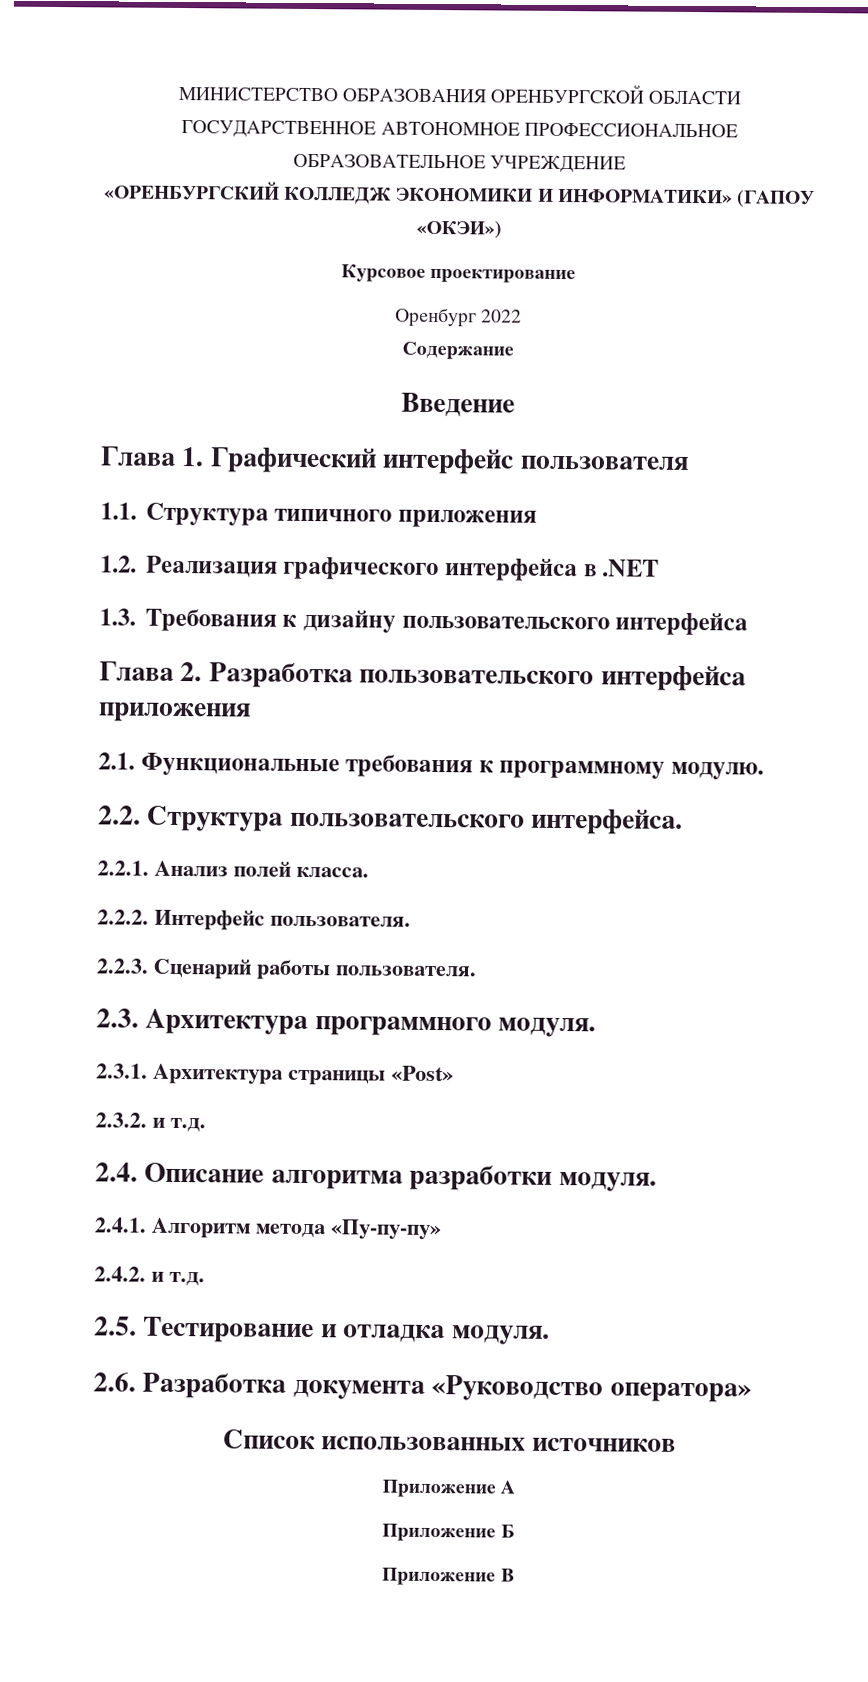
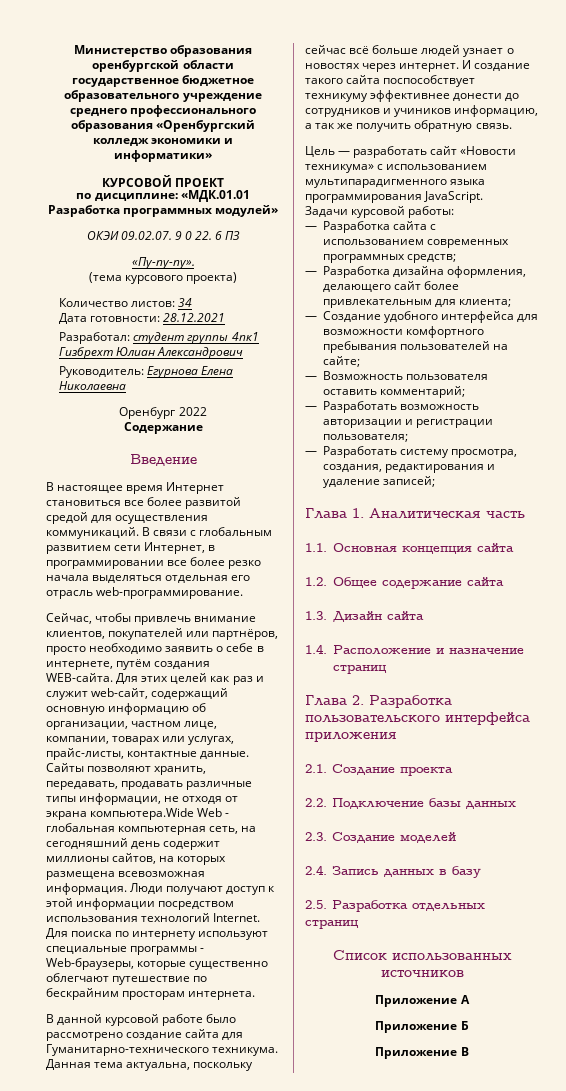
[177,83,742,105] [181,119,738,138] [292,153,627,173] [103,180,816,208] [415,219,502,239] [340,264,577,284] [394,307,523,328] [401,341,514,360] [400,392,515,417] [100,446,689,475] [100,502,537,528] [100,555,660,582] [99,608,749,636] МИНИСТЕРСТВО ОБРАЗОВАНИЯ ОРЕНБУРГСКОЙ ОБЛАСТИ ГОСУДАРСТВЕННОЕ АВТОНОМНОЕ ПРОФЕССИОНАЛЬНОЕ ОБРАЗОВАТЕЛЬНОЕ УЧРЕЖДЕНИЕ // «ОРЕНБУРГСКИЙ КОЛЛЕДЖ ЭКОНОМИКИ И ИНФОРМАТИКИ» (ГАПОУ «ОКЭИ») // Курсовое проектирование // Оренбург 2022 // Содержание // Введение // Глава 1. Графический интерфейс пользователя // 1.1. Структура типичного приложения // 1.2. Реализация графического интерфейса в .NET // 1.3. Требования к дизайну пользовательского интерфейса -> [73,45,253,57] [92,60,234,72] [71,75,255,87] [64,90,262,102] [69,105,257,117] [70,120,256,132] [92,138,234,146] [114,150,212,162] [101,175,225,187] [76,190,250,202] [47,205,279,217] [86,231,241,240] [131,257,195,269] [88,272,238,284] [59,298,193,307] [59,313,226,324] [59,332,259,344] [59,347,244,359] [59,366,234,378] [59,381,127,390] [119,407,207,419] [123,422,203,434] [129,454,197,466] [46,482,225,494] [46,497,242,509] [46,512,209,524] [46,527,273,539] [46,542,216,554] [46,557,262,569] [46,575,251,583] [46,587,244,599] [46,613,257,625] [46,628,279,640] [46,643,264,655] [46,659,211,670] [46,673,264,685] [46,688,229,700] [46,703,207,715] [46,721,218,730] [46,736,235,745] [46,748,250,760] [46,763,207,775] [46,781,253,790] [46,793,239,805] [46,808,230,820] [46,823,257,835] [46,838,221,850] [46,853,227,865] [46,871,206,880] [46,883,276,895] [46,898,235,910] [46,913,261,922] [46,928,269,940] [46,946,205,955] [46,958,269,970] [46,973,208,985] [46,988,256,1000] [46,1014,237,1026] [46,1029,244,1041] [46,1044,279,1056] [46,1059,254,1071] [305,45,514,57] [305,60,531,72] [305,75,476,87] [305,90,520,102] [305,105,539,117] [305,120,512,132] [305,146,517,158] [305,164,488,173] [305,179,486,188] [305,191,484,203] [305,206,455,218] [305,221,436,233] [322,239,509,248] [322,254,456,263] [305,266,526,278] [322,281,459,292] [322,299,511,308] [305,311,539,323] [322,326,484,338] [322,341,508,353] [322,356,360,367] [305,371,488,380] [322,386,465,398] [305,401,479,413] [322,419,493,428] [322,434,408,442] [305,446,517,458] [322,464,495,473] [322,476,435,488] [305,508,525,519] [305,543,514,554] [305,577,504,589] [305,611,424,622] [305,644,524,655] [332,665,387,674] Министерство образования оренбургской области государственное бюджетное образовательного учреждение среднего профессионального образования «Оренбургский колледж экономики и информатики» // КУРСОВОЙ ПРОЕКТ // по дисциплине: «МДК.01.01 Разработка программных модулей» // ОКЭИ 09.02.07. 9 0 22. 6 ПЗ // «Пу-пу-пу». // (тема курсового проекта) // Количество листов: 34 // Дата готовности: 28.12.2021 // Разработал: студент группы 4пк1 Гизбрехт Юлиан Александрович // Руководитель: Егурнова Елена Николаевна // Оренбург 2022 // Содержание // Введение // В настоящее время Интернет становиться все более развитой средой для осуществления коммуникаций. В связи с глобальным развитием сети Интернет, в программировании все более резко начала выделяться отдельная его отрасль web-программирование. // Сейчас, чтобы привлечь внимание клиентов, покупателей или партнёров, просто необходимо заявить о себе в интернете, путём создания WEB-сайта. Для этих целей как раз и служит web-сайт, содержащий основную информацию об организации, частном лице, компании, товарах или услугах, прайс-листы, контактные данные. Сайты позволяют хранить, передавать, продавать различные типы информации, не отходя от экрана компьютера.Wide Web - глобальная компьютерная сеть, на сегодняшний день содержит миллионы сайтов, на которых размещена всевозможная информация. Люди получают доступ к этой информации посредством использования технологий Internet. Для поиска по интернету используют специальные программы - Web-браузеры, которые существенно облегчают путешествие по бескрайним просторам интернета. // В данной курсовой работе было рассмотрено создание сайта для Гуманитарно-технического техникума. Данная тема актуальна, поскольку сейчас всё больше людей узнает о новостях через интернет. И создание такого сайта поспособствует техникуму эффективнее донести до сотрудников и учиников информацию, а так же получить обратную связь. // Цель — разработать сайт «Новости техникума» с использованием мультипарадигменного языка программирования JavaScript. // Задачи курсовой работы: // — Разработка сайта с использованием современных программных средств; // — Разработка дизайна оформления, делающего сайт более привлекательным для клиента; // — Создание удобного интерфейса для возможности комфортного пребывания пользователей на сайте; // — Возможность пользователя оставить комментарий; // — Разработать возможность авторизации и регистрации пользователя; // — Разработать систему просмотра, создания, редактирования и удаление записей; // Глава 1. Аналитическая часть // 1.1. Основная концепция сайта // 1.2. Общее содержание сайта // 1.3. Дизайн сайта // 1.4. Расположение и назначение страниц
[140,752,765,780] [98,805,684,835] [97,860,369,878] [97,909,411,931] [96,958,477,981] [96,1008,597,1038] [96,1063,454,1086] [95,1112,206,1133] [95,1162,657,1192] [94,1217,442,1241] [94,1266,205,1287] [94,1316,550,1345] [93,1372,752,1403] Функциональные требования к программному модулю. // 2.2. Структура пользовательского интерфейса. // 2.2.1. Анализ полей класса. // 2.2.2. Интерфейс пользователя. // 2.2.3. Сценарий работы пользователя. // 2.3. Архитектура программного модуля. // 2.3.1. Архитектура страницы «Post» // 2.3.2. и т.д. // 2.4. Описание алгоритма разработки модуля. // 2.4.1. Алгоритм метода «Пу-пу-пу» // 2.4.2. и т.д. // 2.5. Тестирование и отладка модуля. // 2.6. Разработка документа «Руководство оператора» -> [332,764,453,776] [305,798,516,809] [305,832,456,843] [305,865,481,878] [305,900,485,912] [305,920,359,929] Создание проекта // 2.2. Подключение базы данных // 2.3. Создание моделей // 2.4. Запись данных в базу // 2.5. Разработка отдельных страниц

